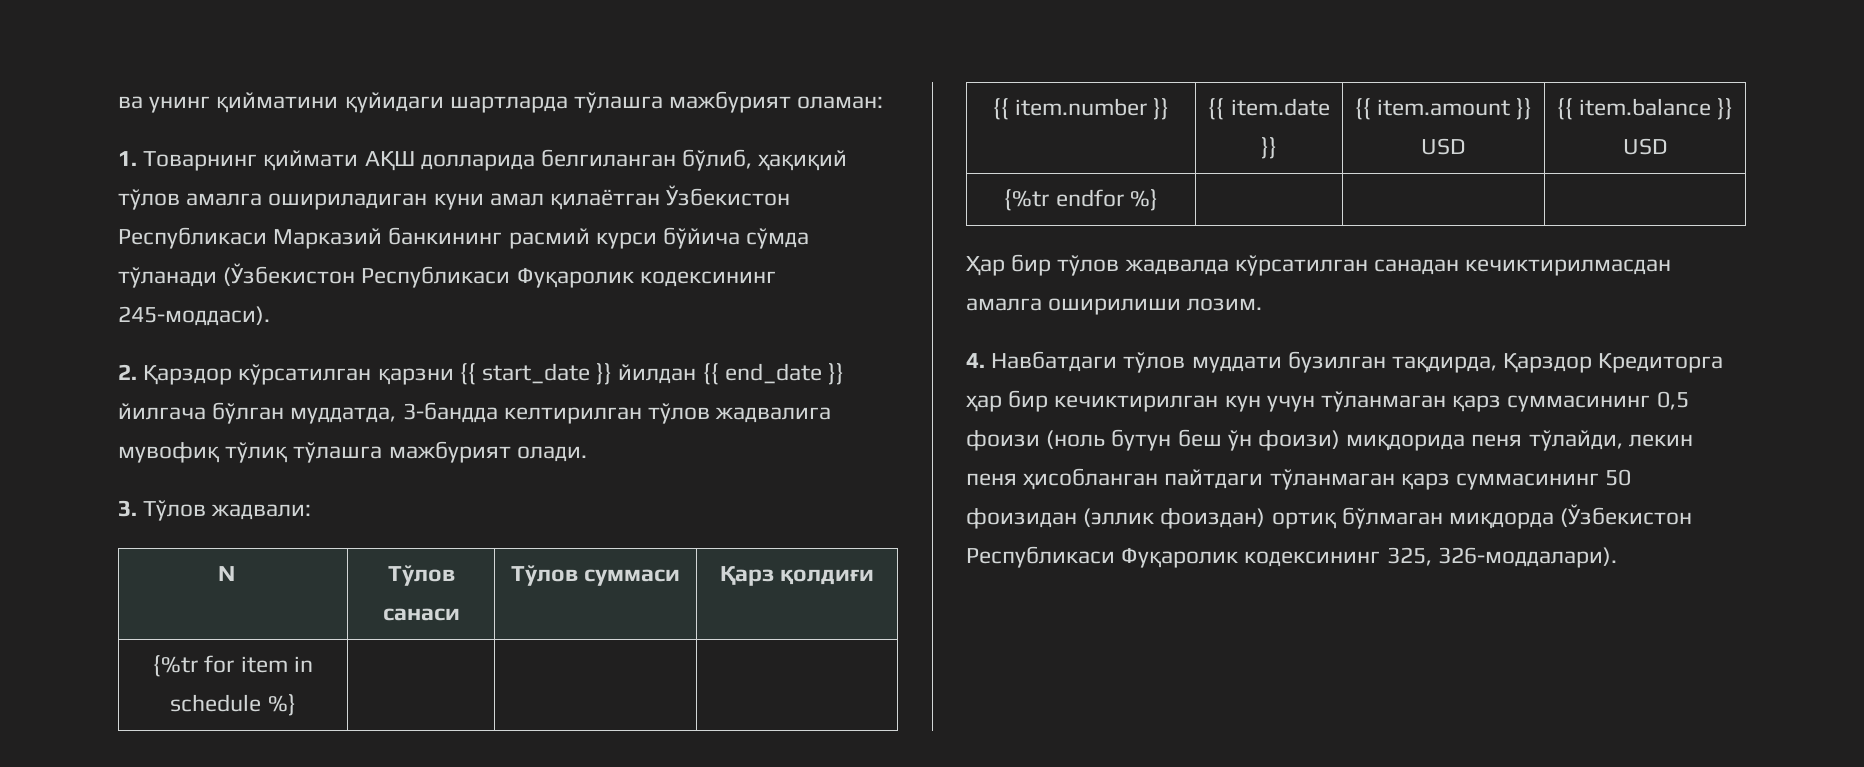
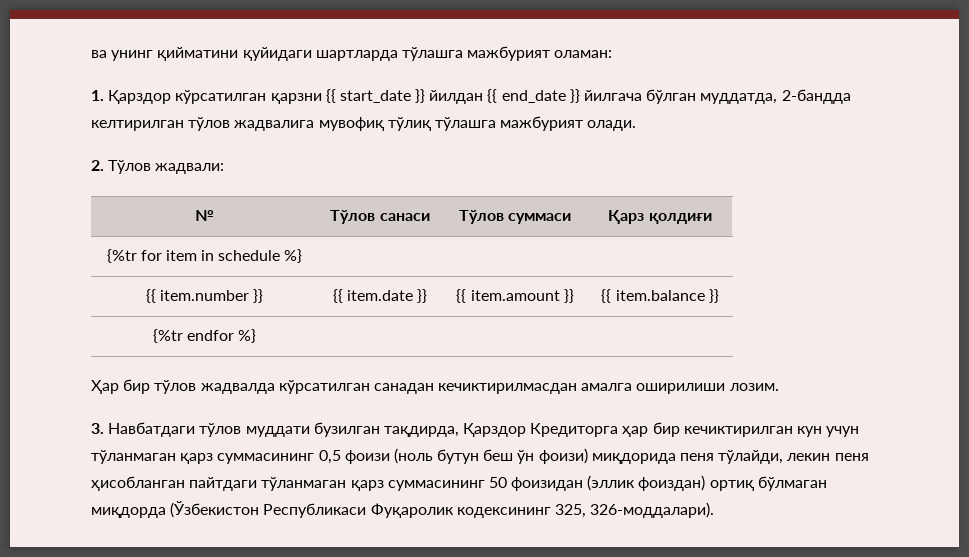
[143,149,848,171] [118,185,791,210] [118,227,810,249] [118,263,776,288] [118,306,270,326] [118,364,137,380] Товарнинг қиймати АҚШ долларида белгиланган бўлиб, ҳақиқий тўлов амалга ошириладиган куни амал қилаётган Ўзбекистон Республикаси Марказий банкининг расмий курси бўйича сўмда тўланади (Ўзбекистон Республикаси Фуқаролик кодексининг 245-моддаси). // 2. -> (104, 95) none
[402,402,498,423] 3-бандда -> [781,89,851,104] 2-бандда
[118,500,137,517] 3. -> [91,160,104,171] 2.
[1421,138,1466,155] USD -> (574, 296) none
[1622,138,1668,155] USD -> (719, 296) none
[966,353,985,368] 4. -> [91,423,104,434] 3.

